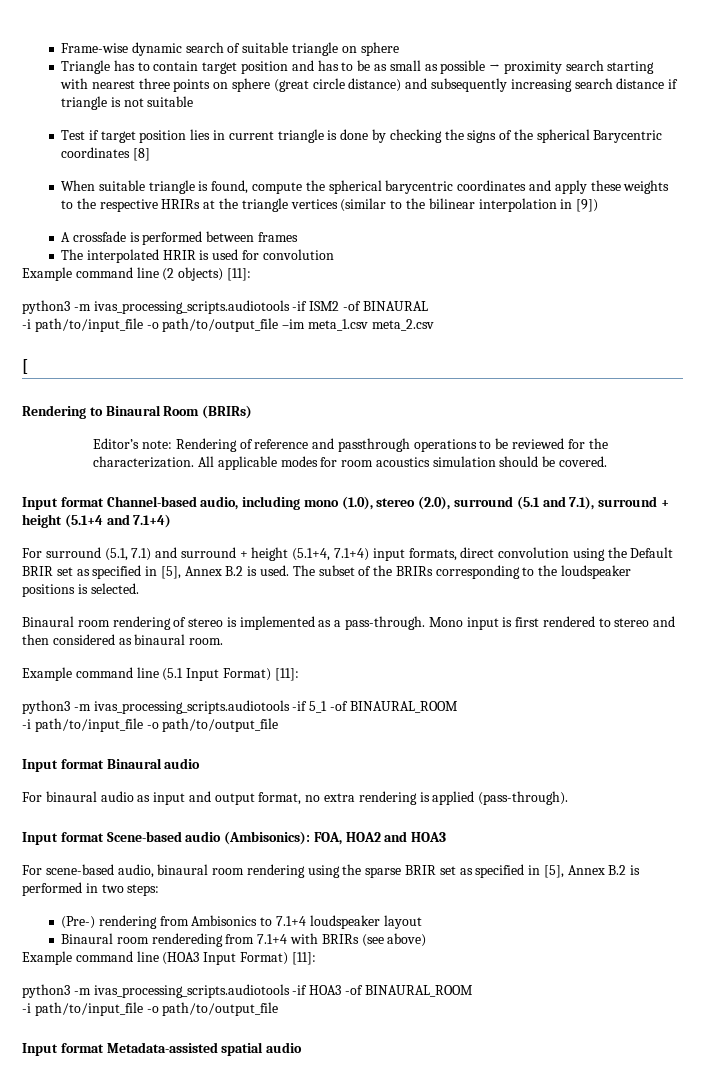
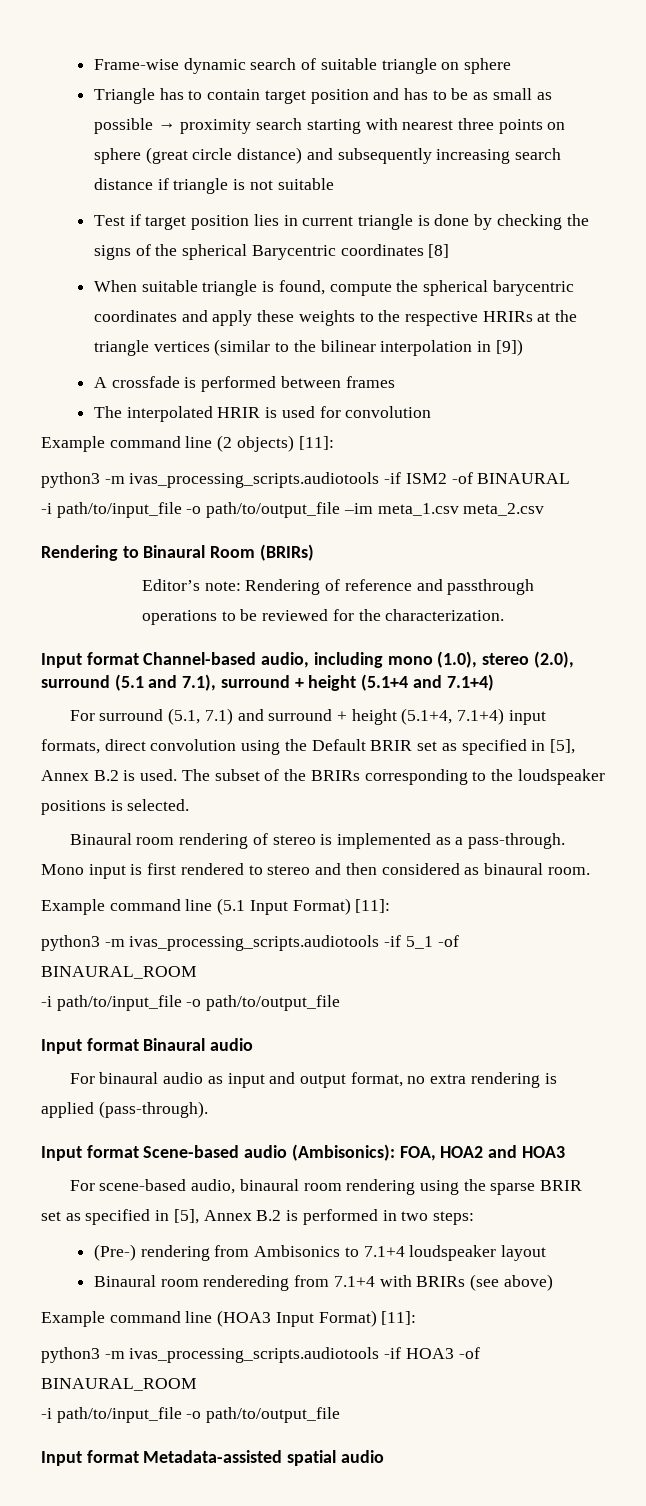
[22,359,28,374] // [ -> (545, 509) none
[197,456,608,470] All applicable modes for room acoustics simulation should be covered. -> (505, 615) none

